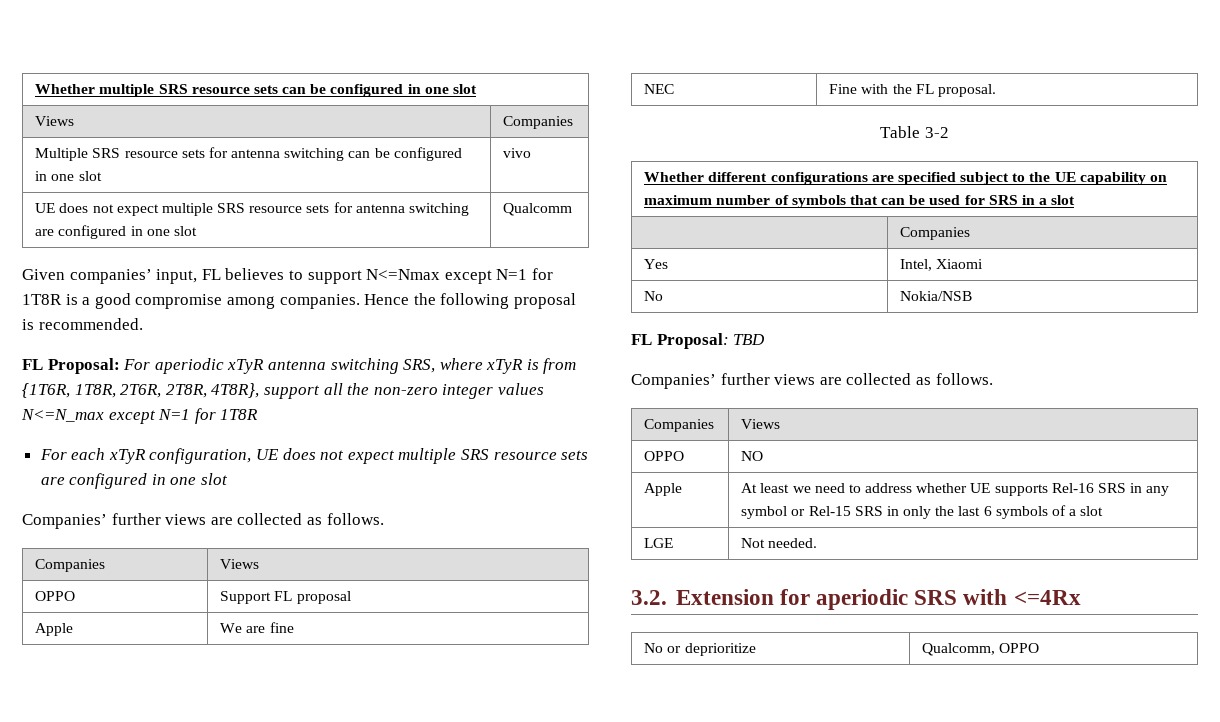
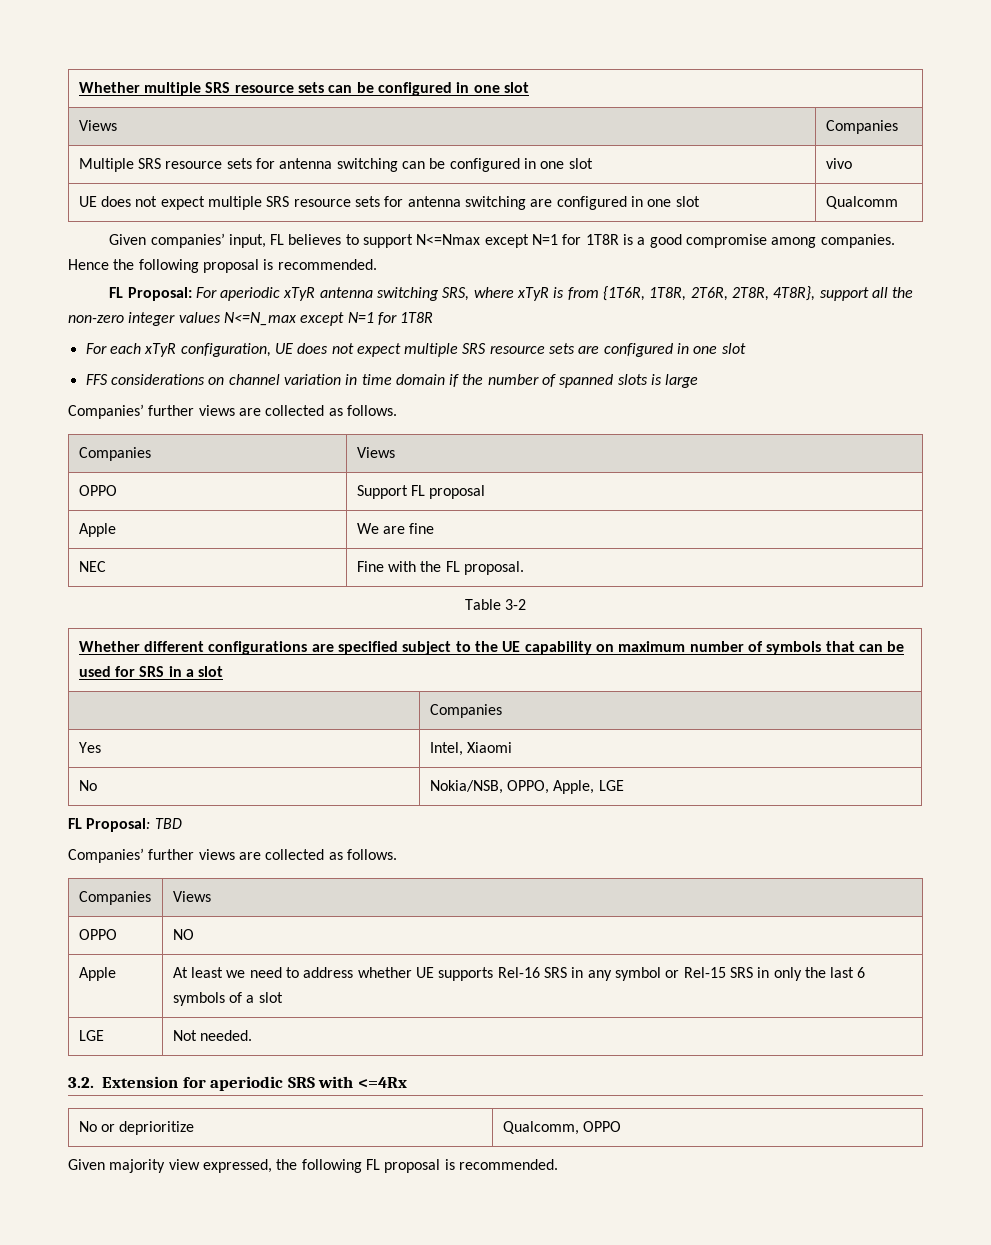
(229, 479) none -> [85,374,699,388] // FFS considerations on channel variation in time domain if the number of spanned slots is large
[900,291,973,301] Nokia/NSB -> [429,780,624,794] Nokia/NSB, OPPO, Apple, LGE
(1040, 648) none -> [68,1159,558,1173] // Given majority view expressed, the following FL proposal is recommended.

